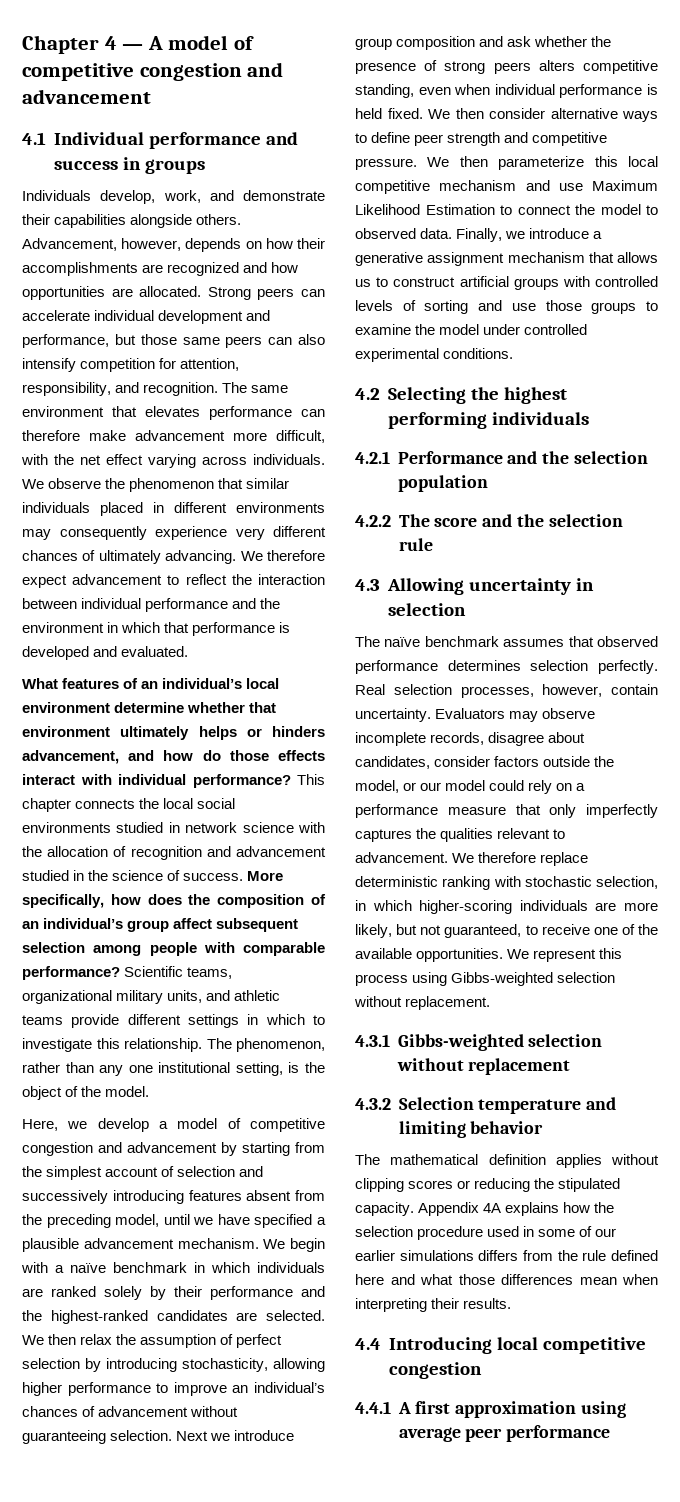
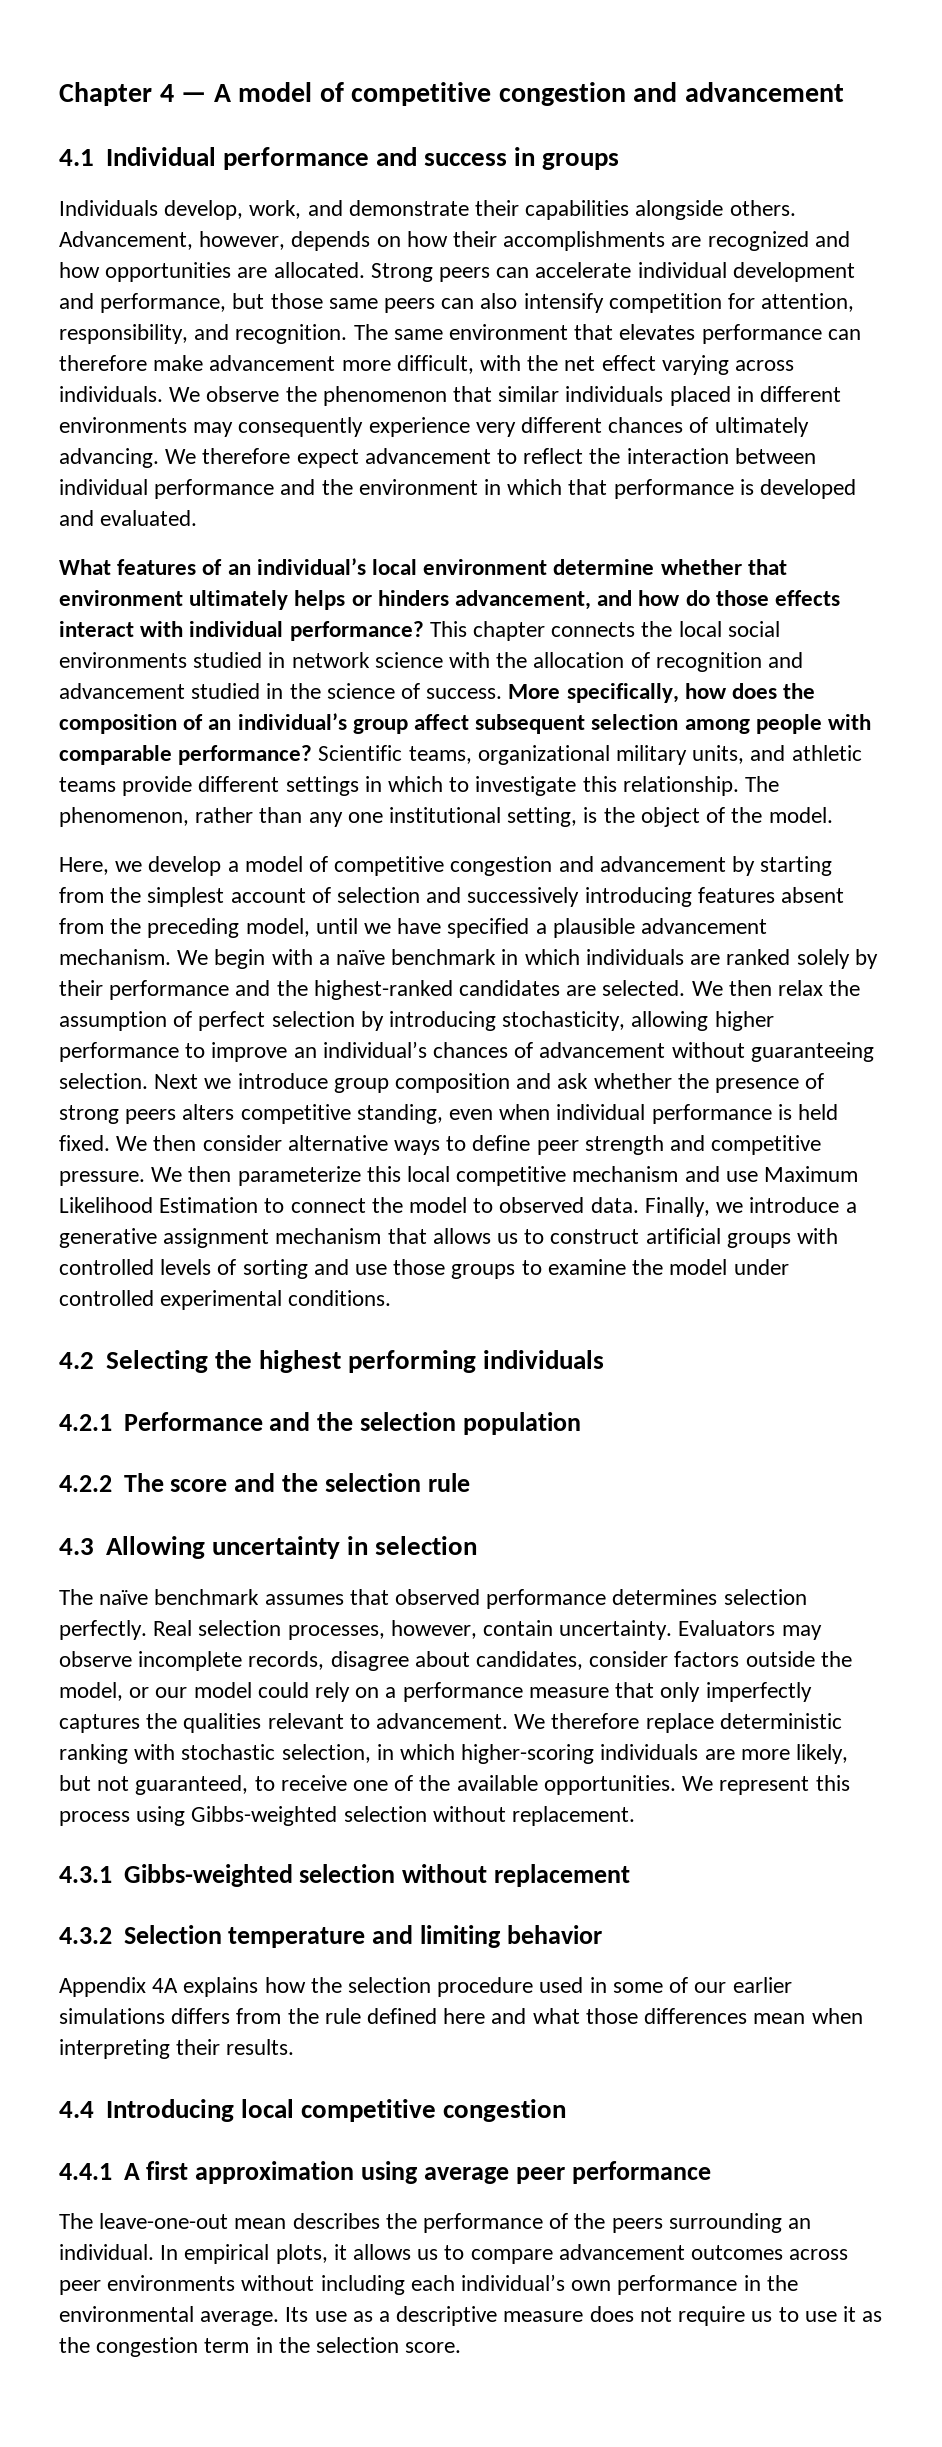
[355,1154,659,1168] [355,1178,621,1192] [355,1202,414,1216] The mathematical definition applies without clipping scores or reducing the stipulated capacity. -> (603, 1934) none
(611, 1433) none -> [59,2213,812,2233] [59,2244,849,2264] [59,2274,798,2295] [59,2306,883,2326] [59,2337,462,2357] // The leave-one-out mean describes the performance of the peers surrounding an individual. In empirical plots, it allows us to compare advancement outcomes across peer environments without including each individual’s own performance in the environmental average. Its use as a descriptive measure does not require us to use it as the congestion term in the selection score.

